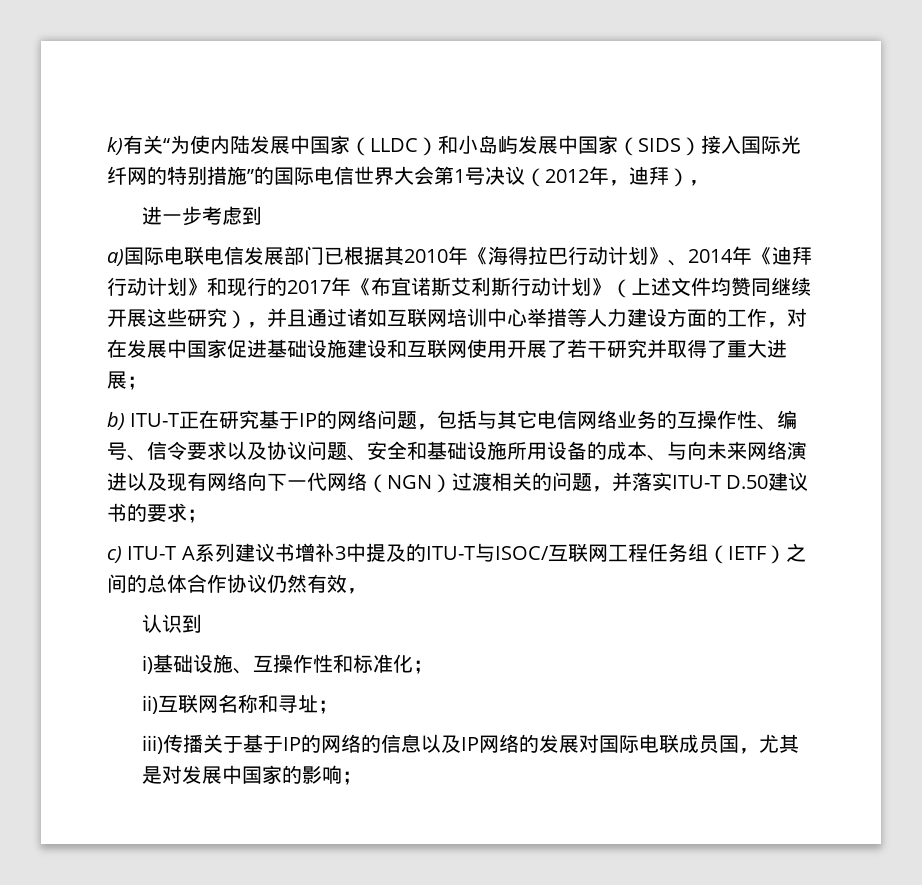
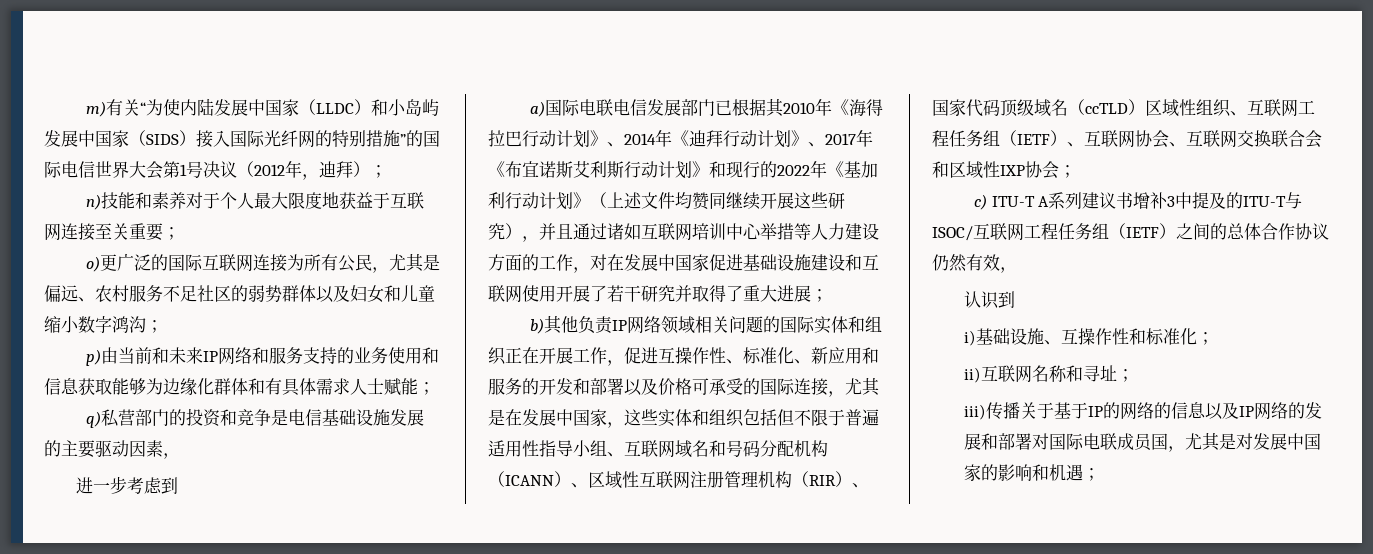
[107,137,123,155] k) -> [86,101,107,117] m)
(689, 177) none -> [370,165,387,178] [86,192,425,210] [44,223,180,241] [86,253,441,273] [44,285,435,303] [44,316,163,333] [86,347,440,366] [44,378,435,396] [86,408,425,428] [44,440,163,458] ； // n)技能和素养对于个人最大限度地获益于互联网连接至关重要； // o)更广泛的国际互联网连接为所有公民，尤其是偏远、农村服务不足社区的弱势群体以及妇女和儿童缩小数字鸿沟； // p)由当前和未来IP网络和服务支持的业务使用和信息获取能够为边缘化群体和有具体需求人士赋能； // q)私营部门的投资和竞争是电信基础设施发展的主要驱动因素
[207,277,287,297] 和现行的 -> [808,142,825,147] 、
(611, 287) none -> [709,160,878,178] [488,192,590,210] 和现行的2022年《基加利行动计划》
[130,410,798,430] [107,441,807,461] [107,472,809,493] [107,503,187,522] ITU-T正在研究基于IP的网络问题，包括与其它电信网络业务的互操作性、编号、信令要求以及协议问题、安全和基础设施所用设备的成本、与向未来网络演进以及现有网络向下一代网络（NGN）过渡相关的问题，并落实ITU-T D.50建议书的要求 -> [544,315,883,334] [488,347,879,366] [488,377,880,397] [488,409,879,428] [488,440,828,458] [488,471,869,489] [932,99,1315,117] [932,130,1322,148] [932,161,1059,179] 其他负责IP网络领域相关问题的国际实体和组织正在开展工作，促进互操作性、标准化、新应用和服务的开发和部署以及价格可承受的国际连接，尤其是在发展中国家，这些实体和组织包括但不限于普遍适用性指导小组、互联网域名和号码分配机构（ICANN）、区域性互联网注册管理机构（RIR）、国家代码顶级域名（ccTLD）区域性组织、互联网工程任务组（IETF）、互联网协会、互联网交换联合会和区域性IXP协会
(580, 744) none -> [981,433,1033,450] 和部署
(343, 774) none -> [1032,464,1084,481] 和机遇

